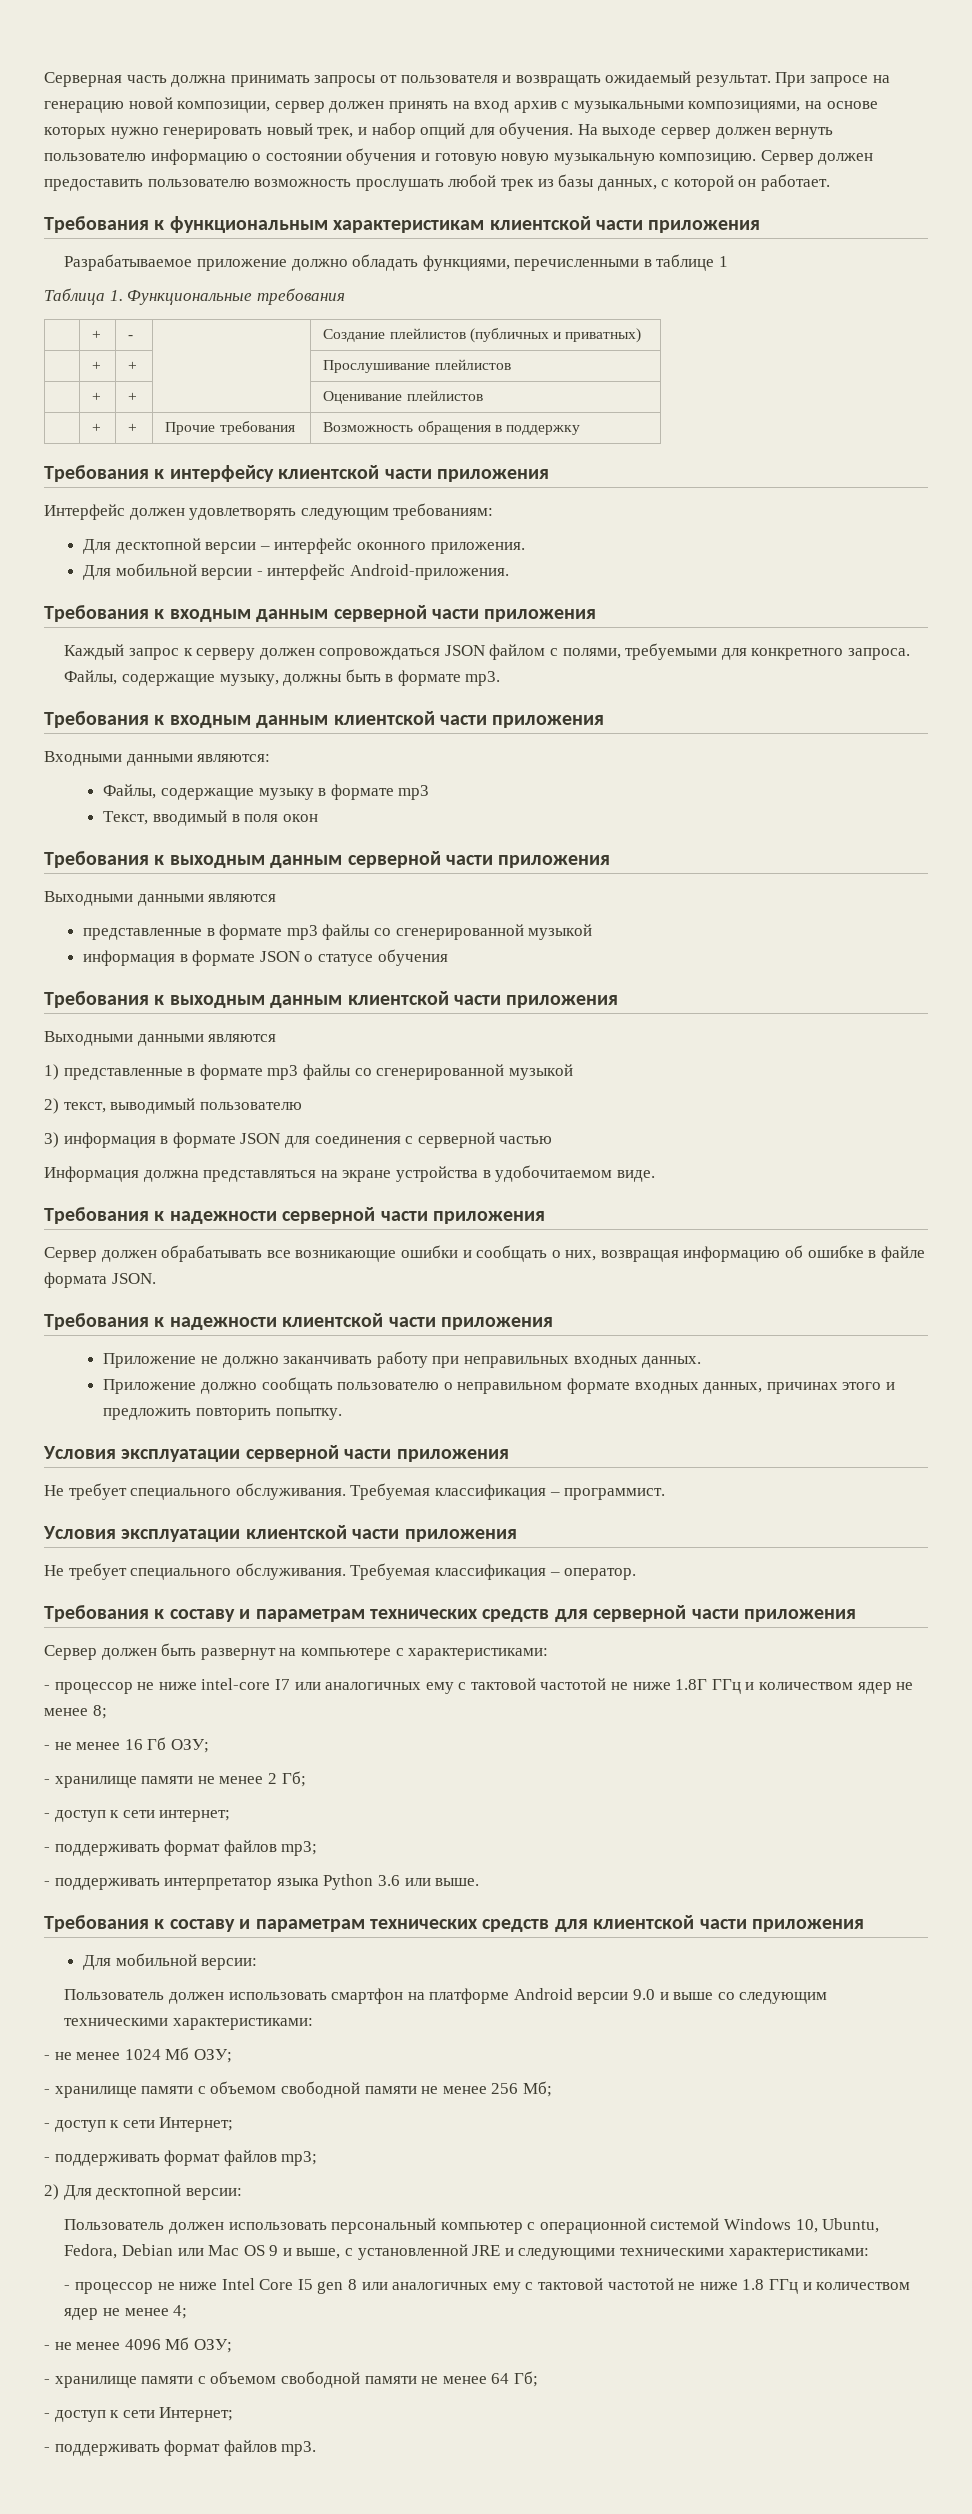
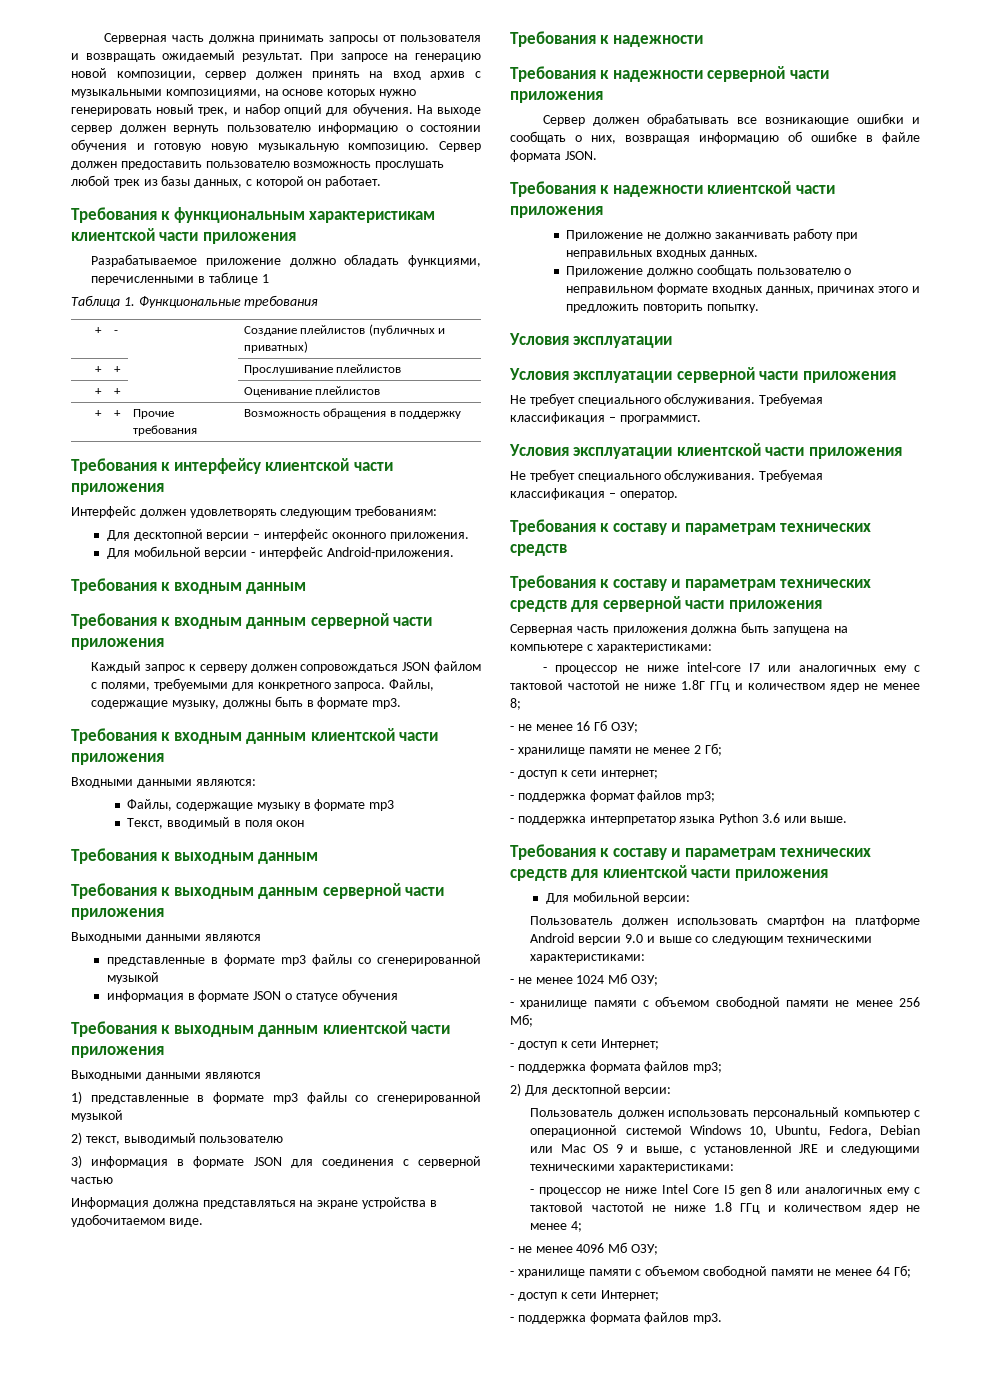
(329, 615) none -> [71,613,307,629] // Требования к входным данным
(343, 861) none -> [71,883,319,899] // Требования к выходным данным
(277, 1217) none -> [510,66,703,82] // Требования к надежности
(241, 1455) none -> [509,368,673,383] // Условия эксплуатации
[554,1605,856,1622] [44,1643,276,1660] для серверной части приложения // Сервер должен быть развернут -> [510,575,872,591] [510,596,822,612] [510,622,830,635] // Требования к составу и параметрам технических средств для серверной части приложения // Серверная часть приложения должна быть запущена
[54,1844,160,1856] поддерживать -> [517,793,586,802] поддержка
[54,1878,160,1890] поддерживать -> [517,816,586,825] поддержка
[54,2150,221,2166] поддерживать формат -> [517,1061,641,1073] поддержка формата
[54,2440,221,2456] поддерживать формат -> [517,1312,641,1324] поддержка формата

